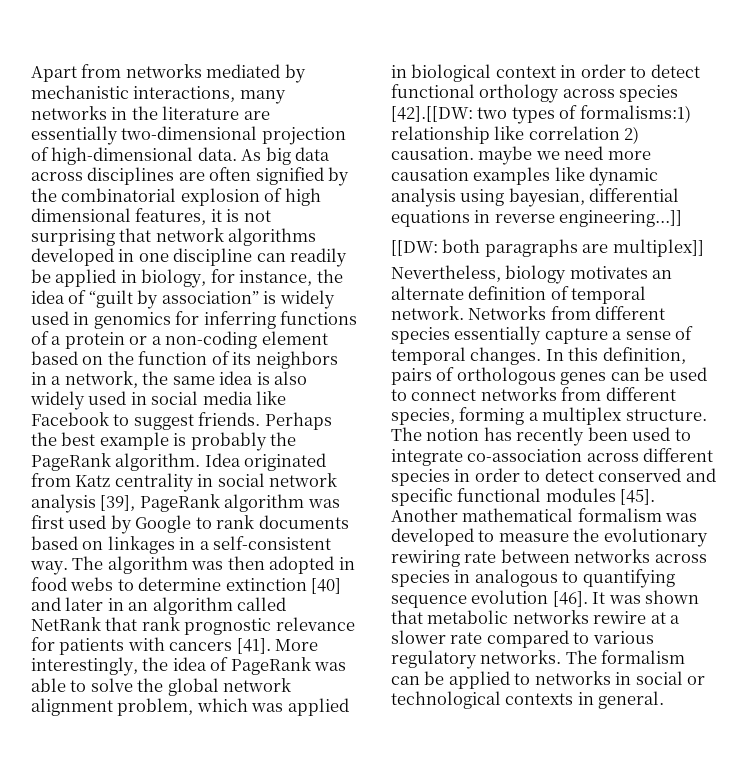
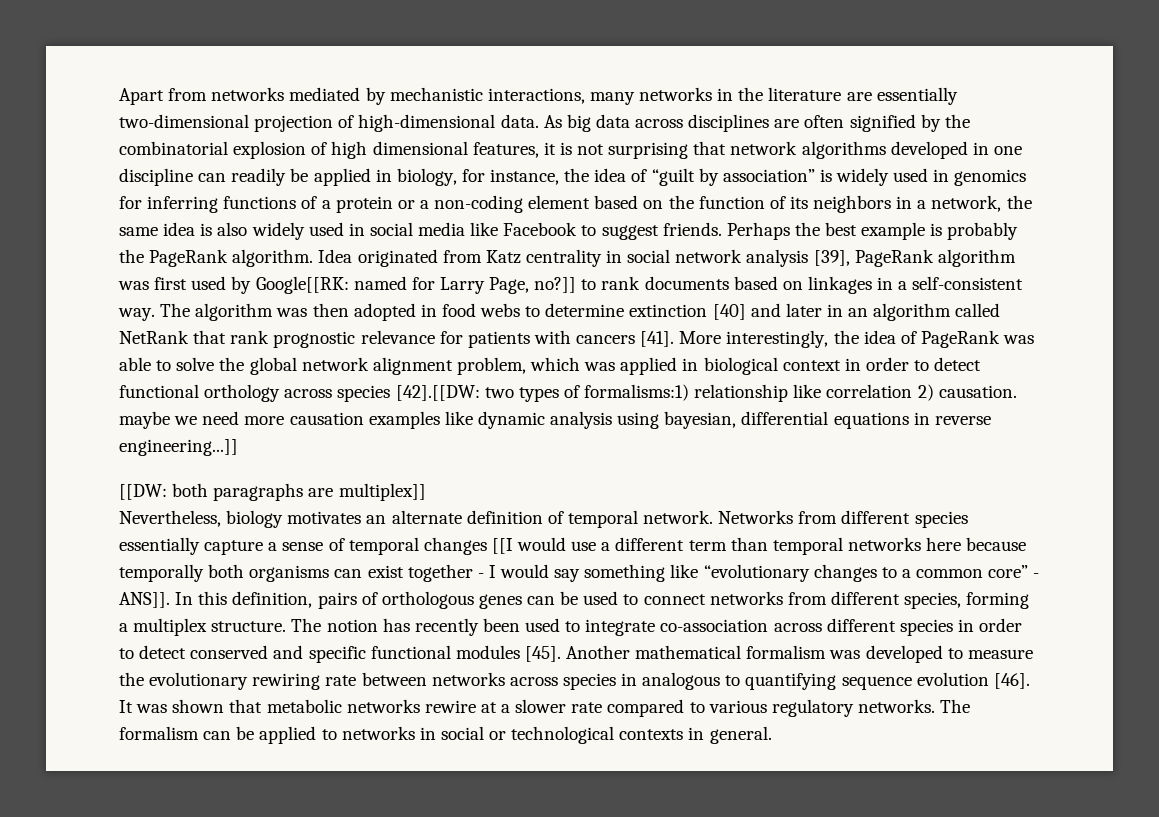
[135,515,192,533] Google -> [255,276,577,294] Google[[RK: named for Larry Page, no?]]
[470,347,542,365] changes. -> [423,537,1027,555] [119,564,1040,582] [119,592,170,608] changes [[I would use a different term than temporal networks here because temporally both organisms can exist together - I would say something like “evolutionary changes to a common core” - ANS]].

